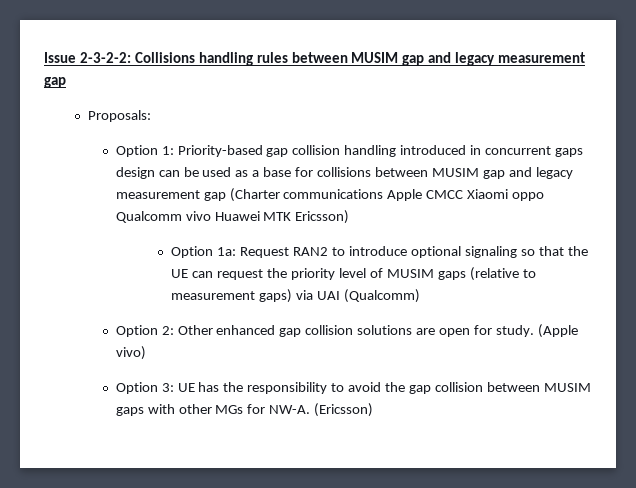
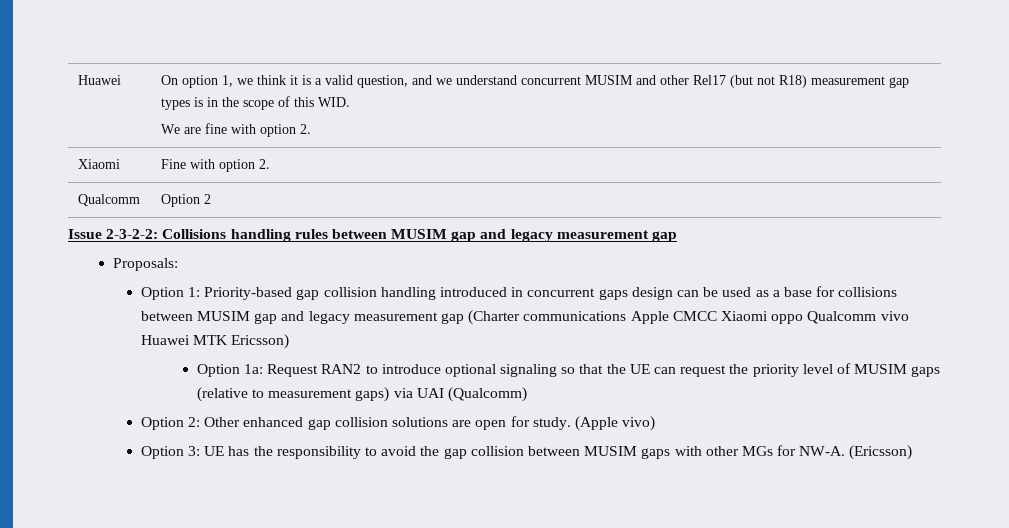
(44, 57) none -> [78,75,122,85] [161,75,910,88] [161,96,351,110] [161,123,312,137] [78,159,121,169] [161,159,271,172] [78,194,141,206] [161,194,212,207] Huawei | On option 1, we think it is a valid question, and we understand concurrent MUSIM and other Rel17 (but not R18) measurement gap types is in the scope of this WID. // We are fine with option 2. // Xiaomi | Fine with option 2. // Qualcomm | Option 2 //

